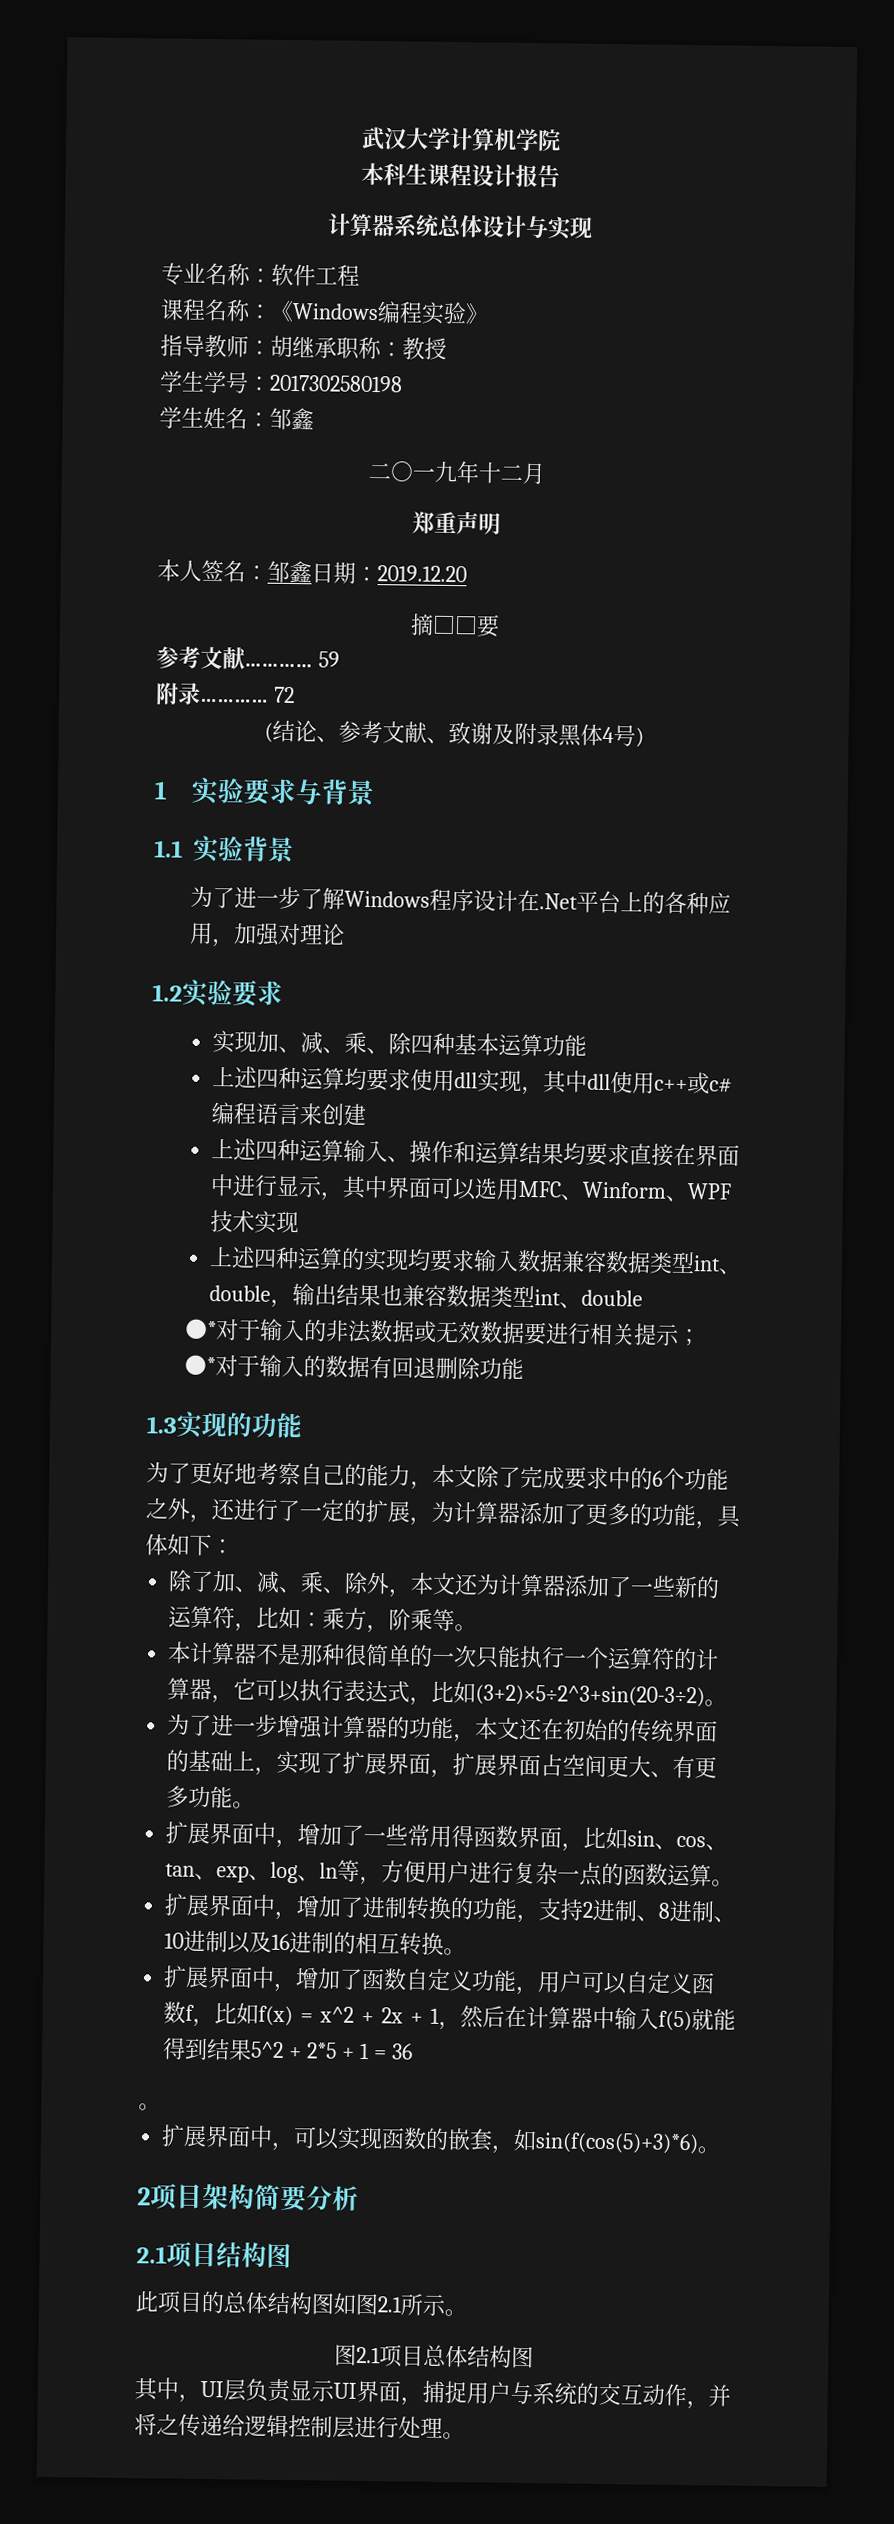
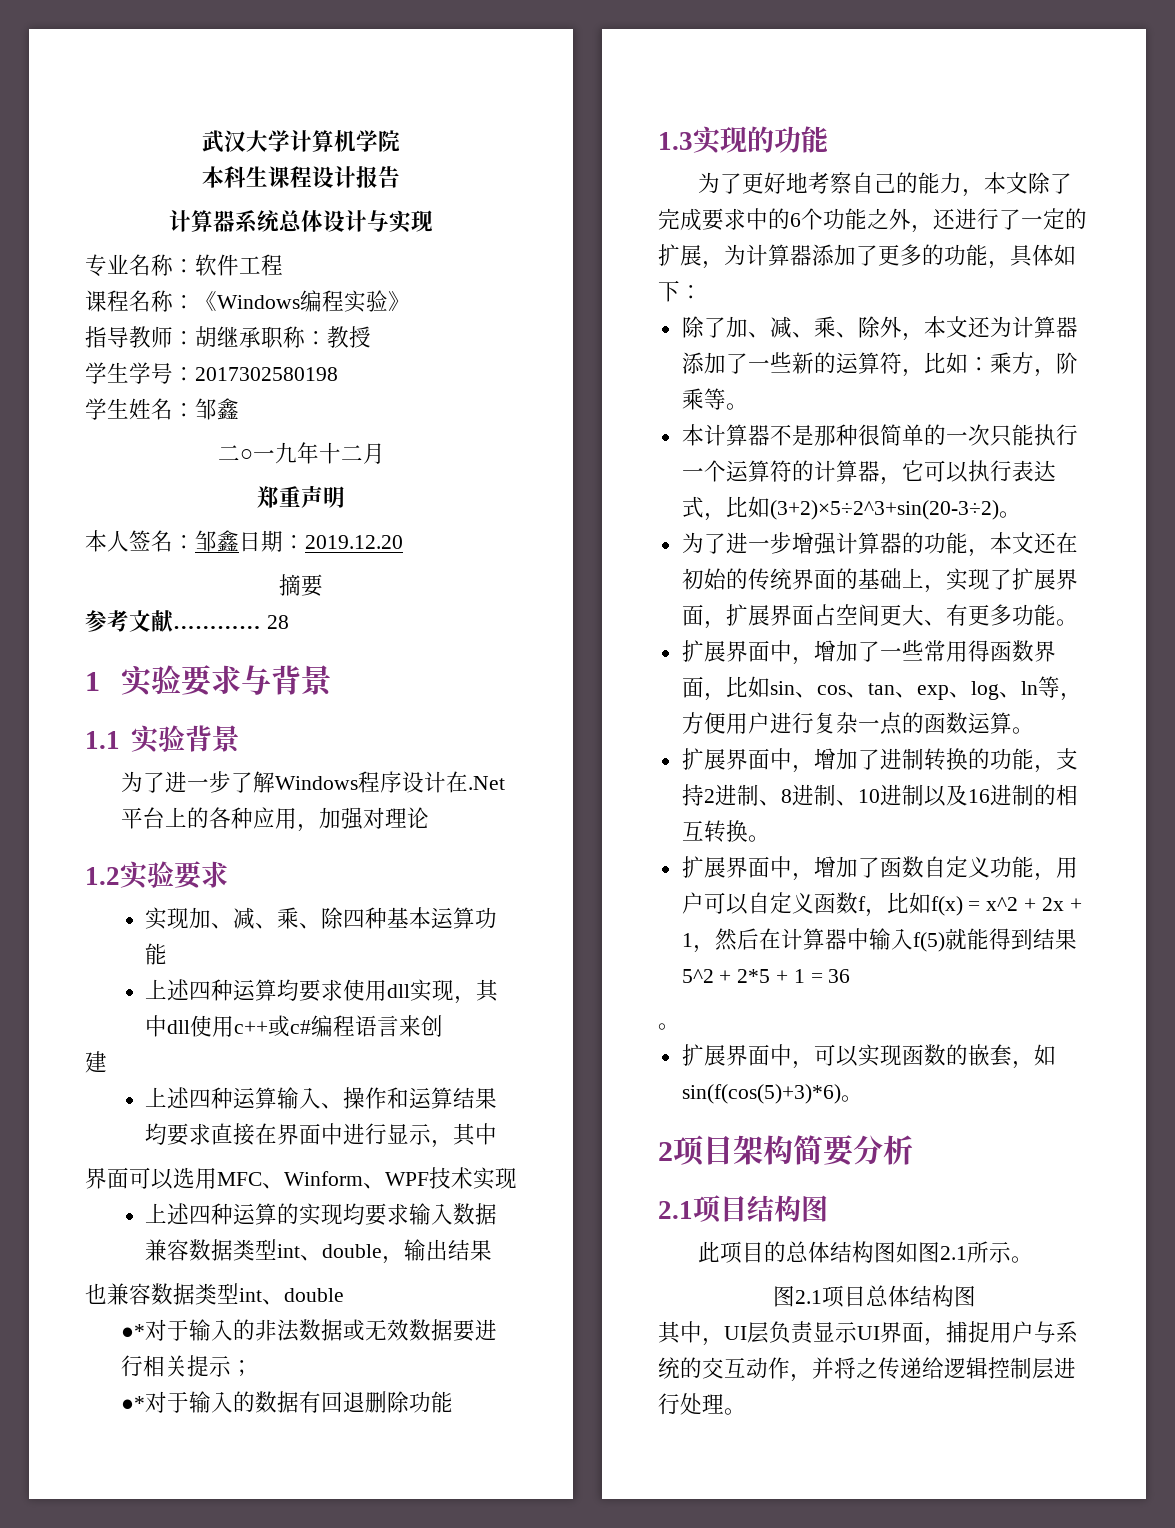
[432,615,478,635] □□ -> (301, 585) none
[317,651,340,668] [155,682,295,706] [263,719,644,748] 59 // 附录………… 72 // (结论、参考文献、致谢及附录黑体4号) -> [266,615,289,629] 28
(344, 1114) none -> (444, 1026) //
(388, 1187) none -> (498, 1134) //
(381, 1295) none -> (493, 1250) //

